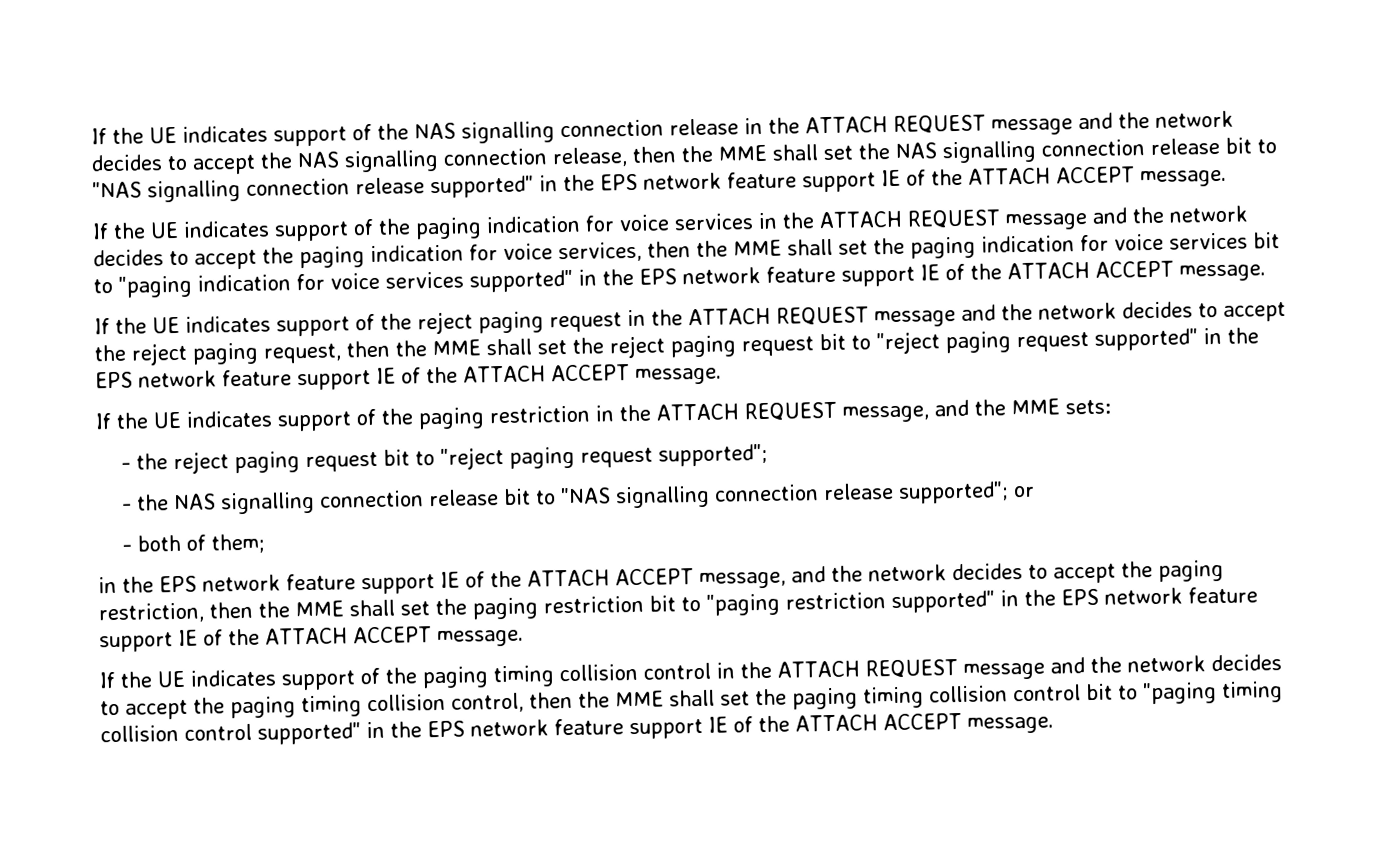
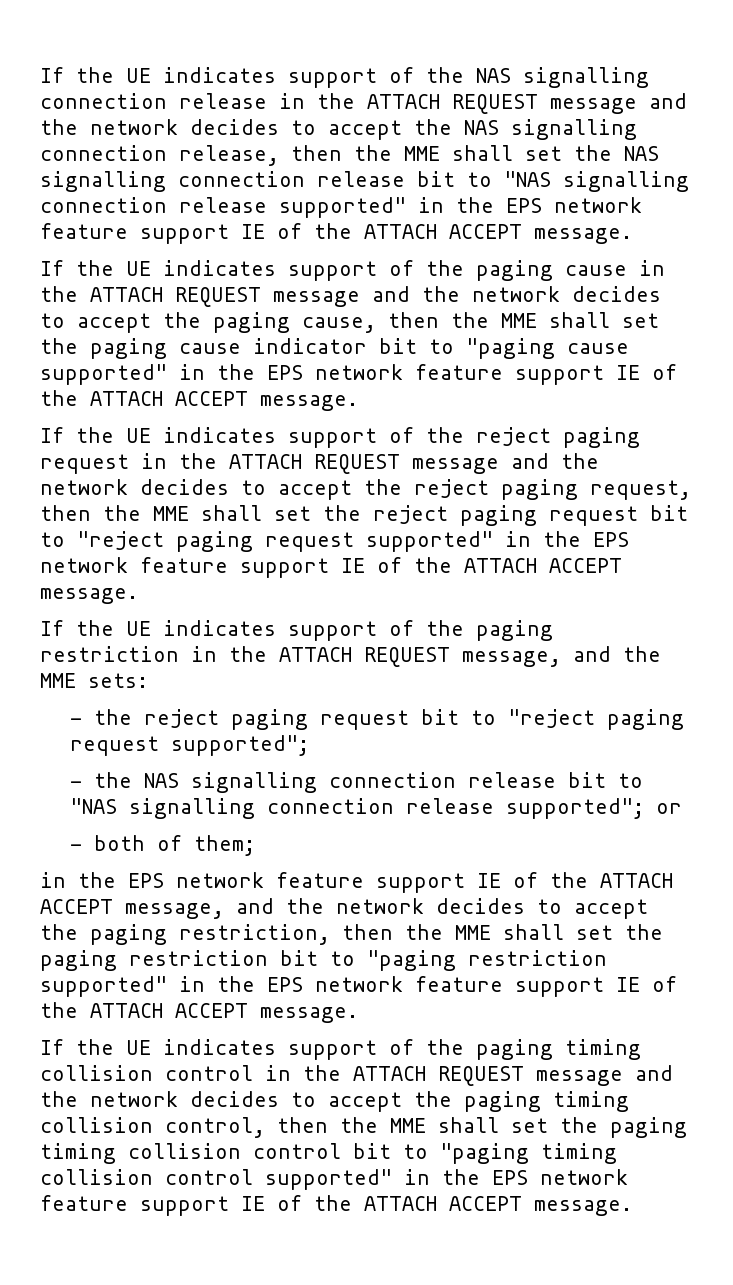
[486,213,753,234] indication for voice services -> [565,265,627,276] cause
[370,232,1280,263] [93,271,464,298] indication for voice services, then the MME shall set the paging indication for voice services bit to "paging indication for voice services -> [302,312,659,333] [40,338,629,359] cause, then the MME shall set the paging cause indicator bit to "paging cause

